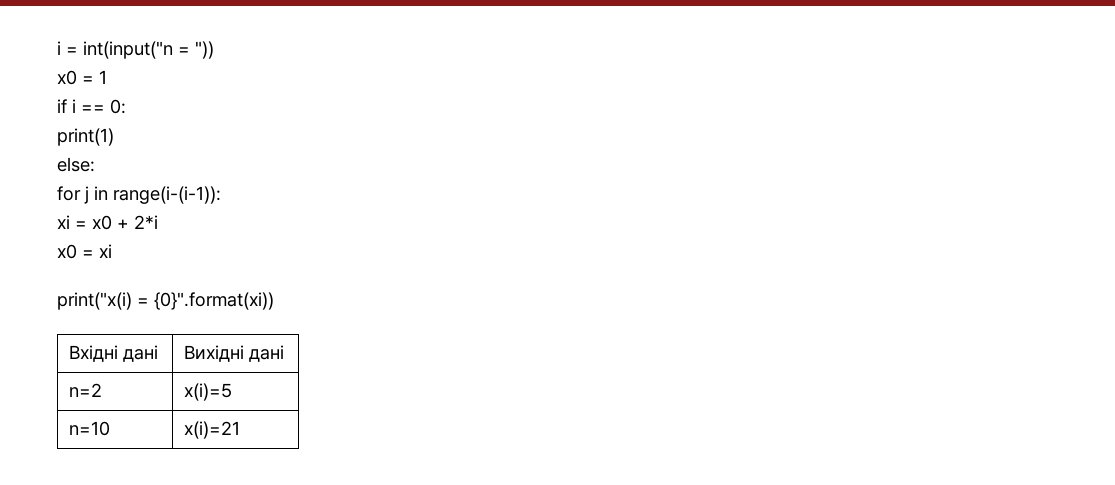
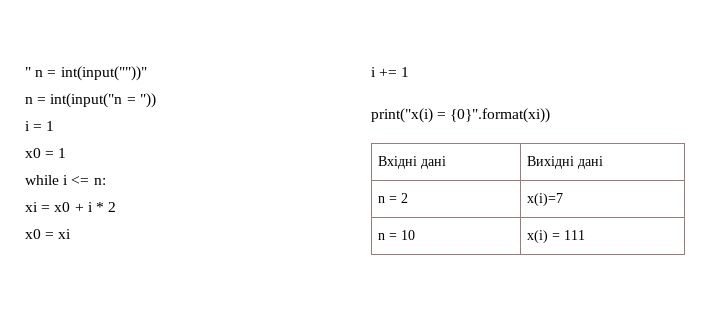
[57,41,61,55] i -> [25,66,147,81] [25,97,33,104] " n = int(input(""))" // n
(214, 50) none -> [25,121,55,131] // i = 1
[57,99,126,114] [57,128,114,146] [57,157,95,172] [57,186,221,204] if i == 0: // print(1) // else: // for j in range(i-(i-1)): -> [25,175,106,185] while i <= n:
[134,215,158,229] 2*i -> [87,202,117,212] i * 2
(112, 251) none -> [371,67,410,77] // i += 1
[68,383,102,397] [183,383,232,401] [68,421,110,436] [183,421,240,439] n=2 | x(i)=5 // n=10 | x(i)=21 -> [377,193,408,203] [526,193,563,206] [377,230,415,240] [526,230,585,243] n = 2 | x(i)=7 // n = 10 | x(i) = 111

